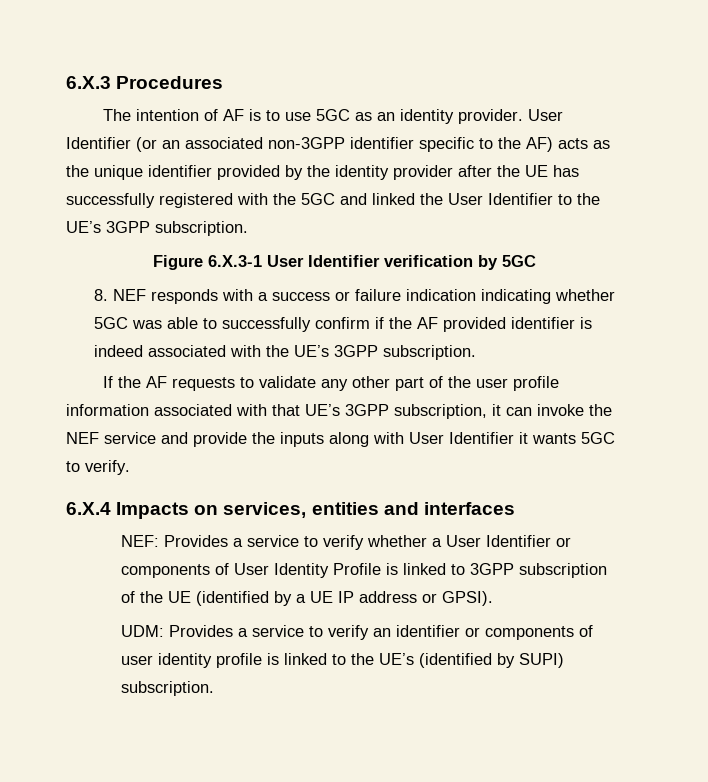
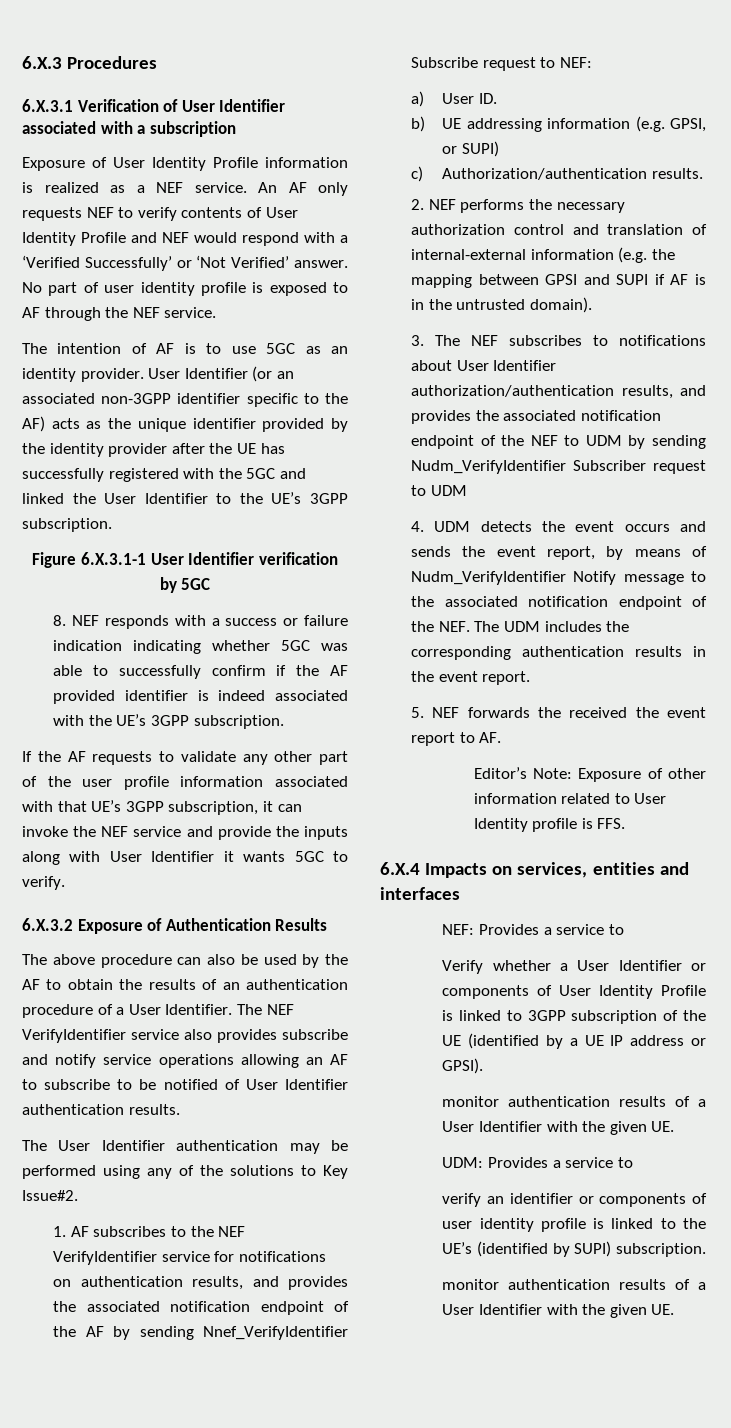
(224, 82) none -> [22,99,286,112] [22,121,236,137] [22,157,348,171] [22,182,348,196] [22,207,298,221] [22,232,348,246] [22,255,349,271] [22,282,348,296] [22,307,217,321] // 6.X.3.1 Verification of User Identifier associated with a subscription // Exposure of User Identity Profile information is realized as a NEF service. An AF only requests NEF to verify contents of User Identity Profile and NEF would respond with a ‘Verified Successfully’ or ‘Not Verified’ answer. No part of user identity profile is exposed to AF through the NEF service.
[207,255,262,267] 6.X.3-1 -> [80,552,146,565] 6.X.3.1-1
(130, 467) none -> [22,918,328,934] [22,954,348,968] [22,979,348,990] [22,1004,294,1018] [22,1029,348,1043] [22,1054,348,1068] [22,1079,348,1090] [22,1104,180,1115] [22,1140,348,1154] [22,1165,348,1179] [22,1190,78,1201] [53,1226,246,1237] [53,1251,326,1265] [53,1276,348,1290] [53,1301,349,1315] [53,1326,348,1340] [411,57,592,71] [411,91,497,107] [411,116,706,132] [442,141,499,157] [411,166,703,182] [411,199,625,213] [411,224,707,235] [411,247,675,263] [411,274,706,288] [411,297,592,313] [411,335,706,346] [411,360,557,371] [411,385,706,399] [411,410,661,424] [411,435,706,449] [411,460,706,474] [411,485,467,496] [411,521,706,532] [411,546,707,560] [411,571,706,585] [411,596,707,610] [411,621,630,632] [411,646,706,660] [411,671,531,685] [411,707,706,718] [411,732,502,746] [473,767,706,782] [473,793,667,804] [473,818,626,832] // 6.X.3.2 Exposure of Authentication Results // The above procedure can also be used by the AF to obtain the results of an authentication procedure of a User Identifier. The NEF VerifyIdentifier service also provides subscribe and notify service operations allowing an AF to subscribe to be notified of User Identifier authentication results. // The User Identifier authentication may be performed using any of the solutions to Key Issue#2. // 1. AF subscribes to the NEF VerifyIdentifier service for notifications on authentication results, and provides the associated notification endpoint of the AF by sending Nnef_VerifyIdentifier Subscribe request to NEF: // a) User ID. // b) UE addressing information (e.g. GPSI, or SUPI) // c) Authorization/authentication results. // 2. NEF performs the necessary authorization control and translation of internal-external information (e.g. the mapping between GPSI and SUPI if AF is in the untrusted domain). // 3. The NEF subscribes to notifications about User Identifier authorization/authentication results, and provides the associated notification endpoint of the NEF to UDM by sending Nudm_VerifyIdentifier Subscriber request to UDM // 4. UDM detects the event occurs and sends the event report, by means of Nudm_VerifyIdentifier Notify message to the associated notification endpoint of the NEF. The UDM includes the corresponding authentication results in the event report. // 5. NEF forwards the received the event report to AF. // Editor’s Note: Exposure of other information related to User Identity profile is FFS.
[323,535,365,550] verify -> [442,960,484,974] // Verify
(494, 598) none -> [442,1096,706,1107] [442,1121,675,1135] // monitor authentication results of a User Identifier with the given UE.
(324, 631) none -> (633, 1162) //
(215, 688) none -> [442,1279,706,1290] [442,1304,675,1318] // monitor authentication results of a User Identifier with the given UE.

